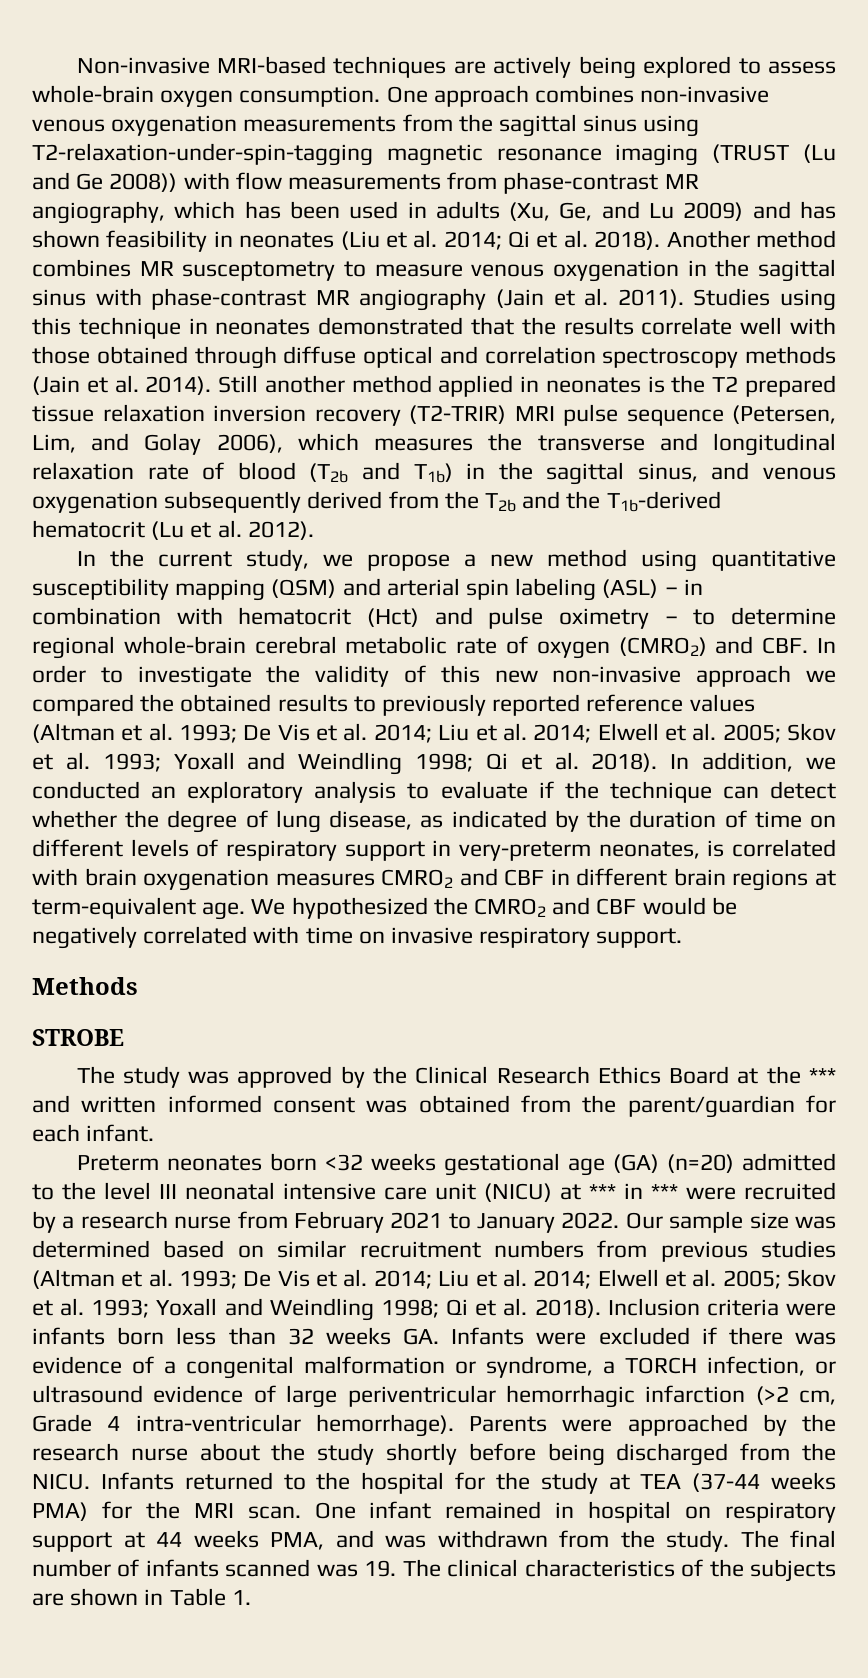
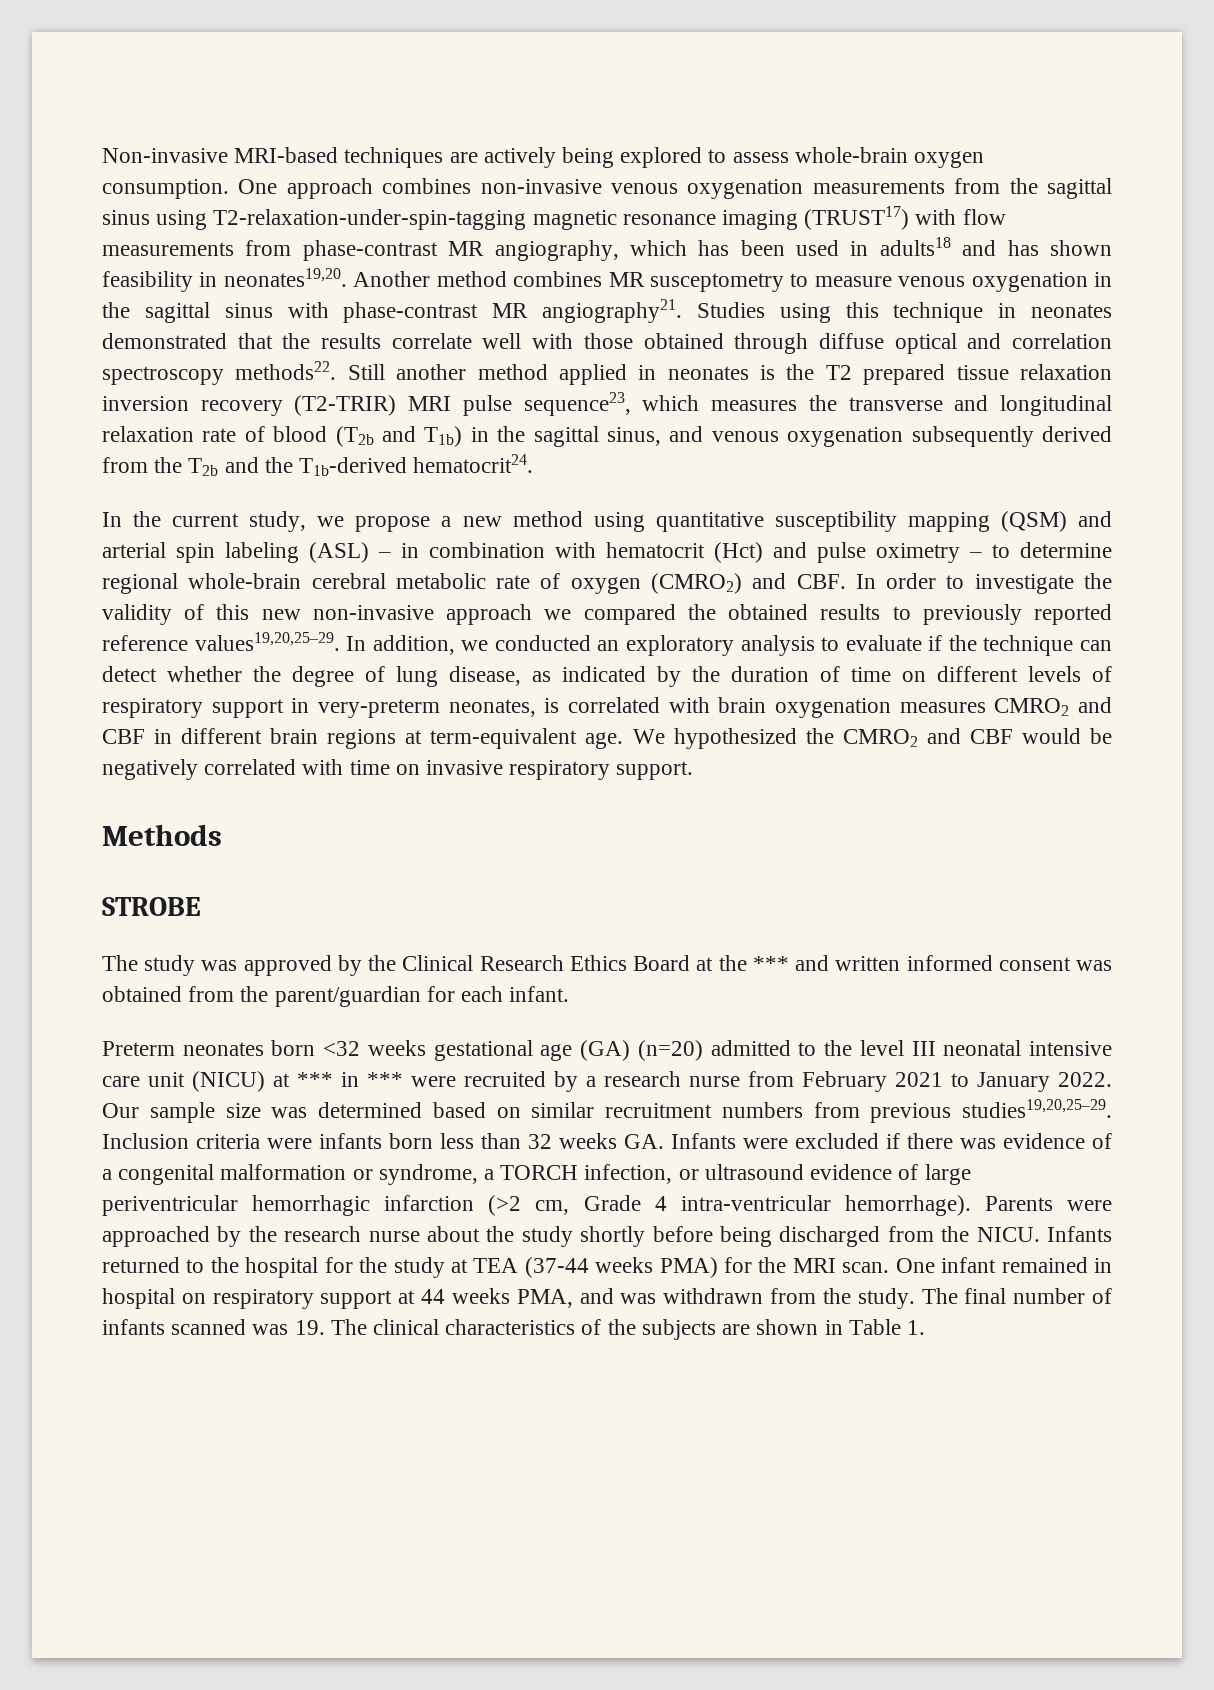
[712,144,836,163] [32,172,178,192] (TRUST (Lu and Ge 2008)) -> [804,206,910,230] (TRUST17)
[435,201,744,221] adults (Xu, Ge, and Lu 2009) -> [879,237,951,256] adults18
[239,230,661,250] neonates (Liu et al. 2014; Qi et al. 2018). -> [223,268,347,287] neonates19,20.
[359,288,684,311] angiography (Jain et al. 2011). -> [541,299,682,323] angiography21.
[745,346,836,364] [32,375,212,395] methods (Jain et al. 2014). -> [235,361,337,380] methods22.
[626,405,836,426] [32,433,283,455] sequence (Petersen, Lim, and Golay 2006), -> [523,392,631,416] sequence23,
[32,520,314,540] hematocrit (Lu et al. 2012). -> [413,454,534,473] hematocrit24.
[689,694,755,712] [32,723,837,743] [32,752,658,775] values (Altman et al. 1993; De Vis et al. 2014; Liu et al. 2014; Elwell et al. 2005; Skov et al. 1993; Yoxall and Weindling 1998; Qi et al. 2018). -> [194,632,340,651] values19,20,25–29.
[761,1240,836,1258] [32,1269,837,1289] [32,1298,601,1321] studies (Altman et al. 1993; De Vis et al. 2014; Liu et al. 2014; Elwell et al. 2005; Skov et al. 1993; Yoxall and Weindling 1998; Qi et al. 2018). -> [962,1099,1112,1118] studies19,20,25–29.

